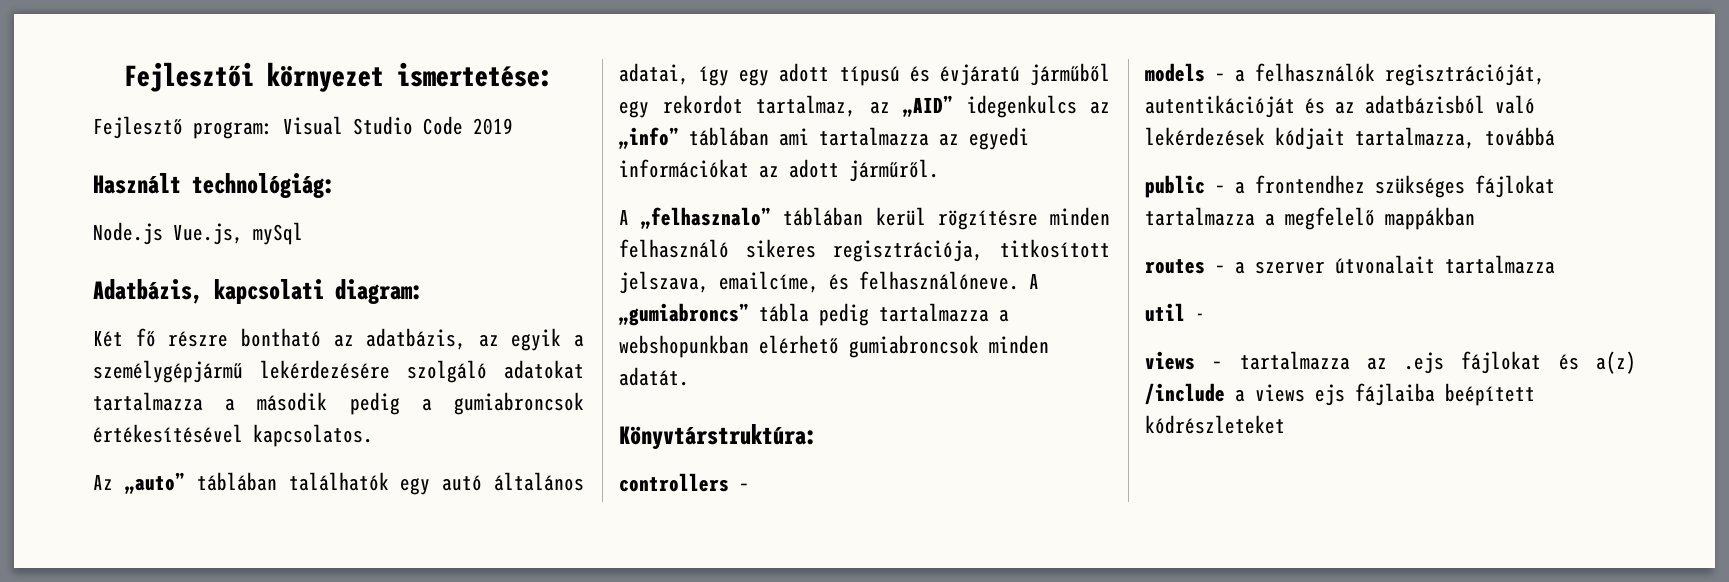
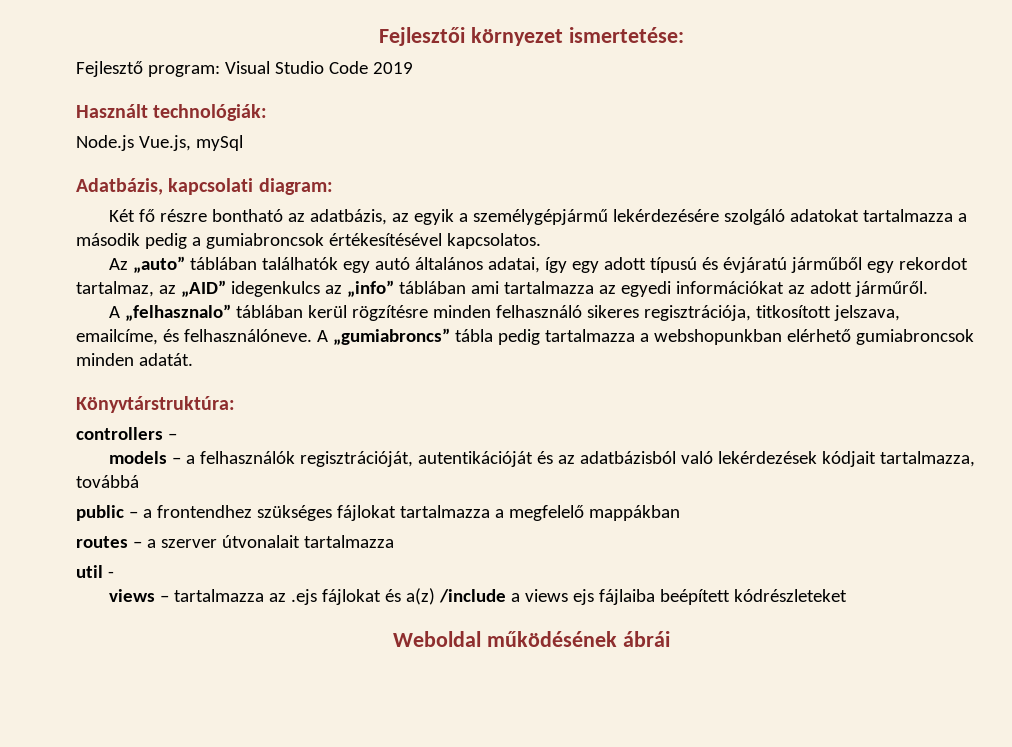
[192,173,335,198] technológiág: -> [153,104,268,121] technológiák:
(1285, 424) none -> [393,631,670,647] // Weboldal működésének ábrái

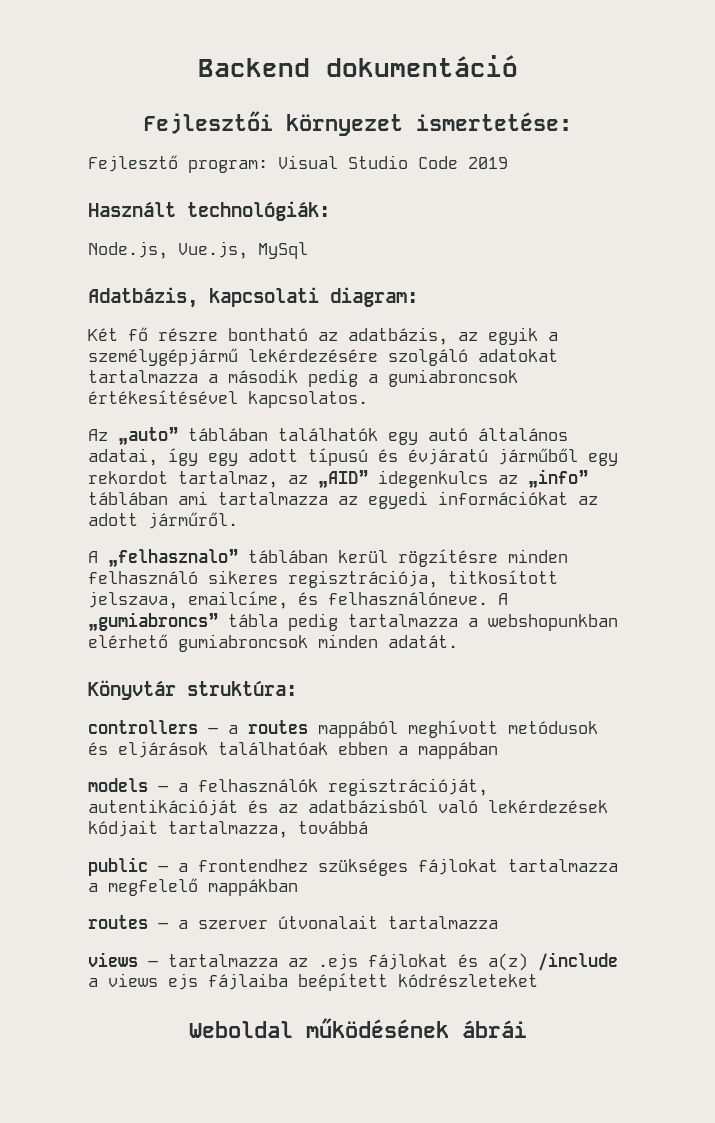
(379, 36) none -> [197,55,518,77] Backend dokumentáció //
[76,135,243,151] Node.js Vue.js, mySql -> [88,241,308,259] Node.js, Vue.js, MySql
[76,396,235,413] Könyvtárstruktúra: -> [88,680,297,700] Könyvtár struktúra:
(177, 436) none -> [228,720,598,738] [88,741,498,759] a routes mappából meghívott metódusok és eljárások találhatóak ebben a mappában
[76,565,114,578] // util - -> (498, 922) none

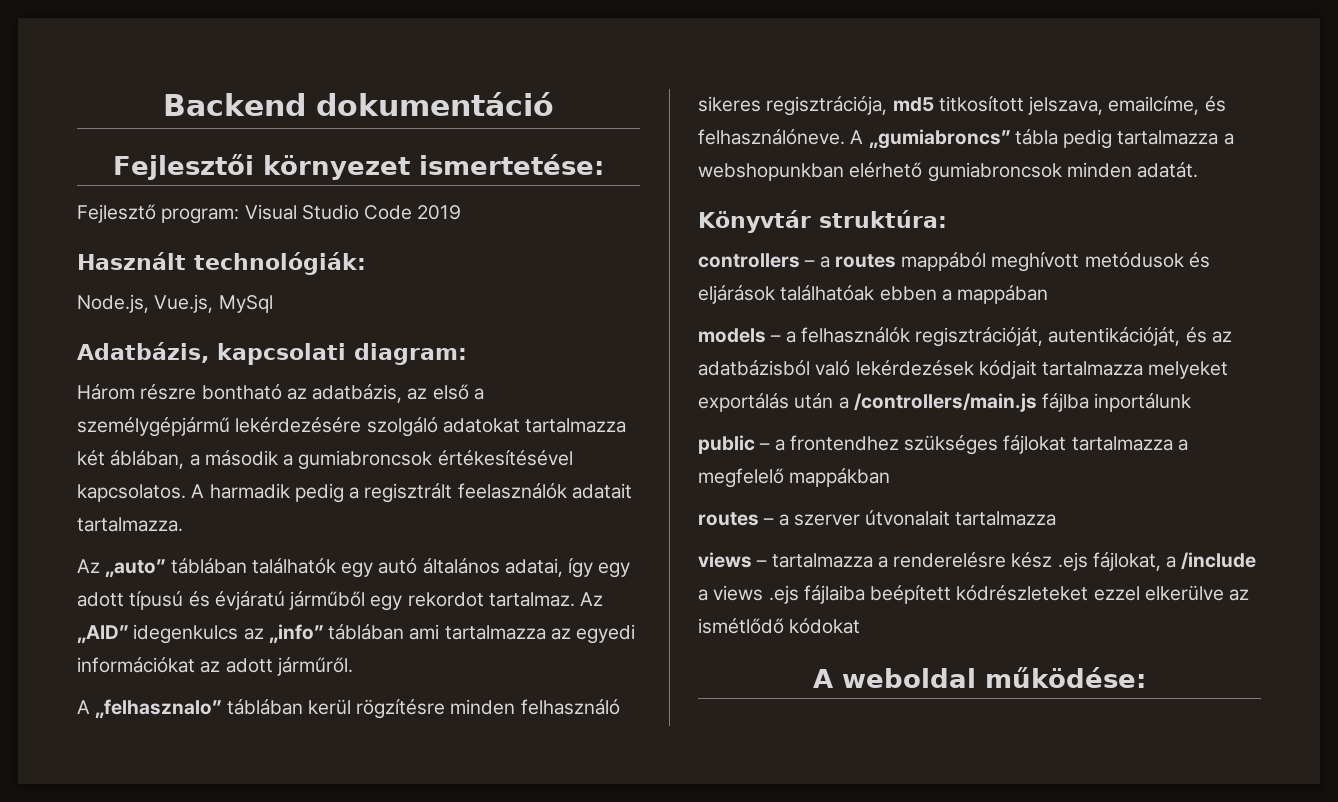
[88,327,148,341] Két fő -> [77,384,135,400] Három
[488,327,538,345] egyik -> [432,384,469,400] első
(198, 376) none -> [77,450,185,469] két áblában,
[308,369,358,387] pedig -> (278, 458) none
(368, 399) none -> [191,483,632,503] [77,517,183,532] A harmadik pedig a regisztrált feelasználók adatait tartalmazza.
[178,471,308,488] tartalmaz, az -> [488,592,604,607] tartalmaz. Az
(438, 579) none -> [892,97,934,112] md5
[88,799,238,816] autentikációját -> [1048,327,1181,346] autentikációját,
[168,821,368,838] tartalmazza, továbbá -> [1042,361,1229,379] [698,393,1192,412] tartalmazza melyeket exportálás után a /controllers/main.js fájlba inportálunk
[288,953,528,971] az .ejs fájlokat és a(z) -> [877,552,1177,571] a renderelésre kész .ejs fájlokat, a
[168,973,198,990] ejs -> [768,585,799,604] .ejs
[188,1018,527,1038] // Weboldal működésének ábrái -> [1093,585,1250,601] [698,618,861,634] [813,667,1147,688] ezzel elkerülve az ismétlődő kódokat // A weboldal működése:

